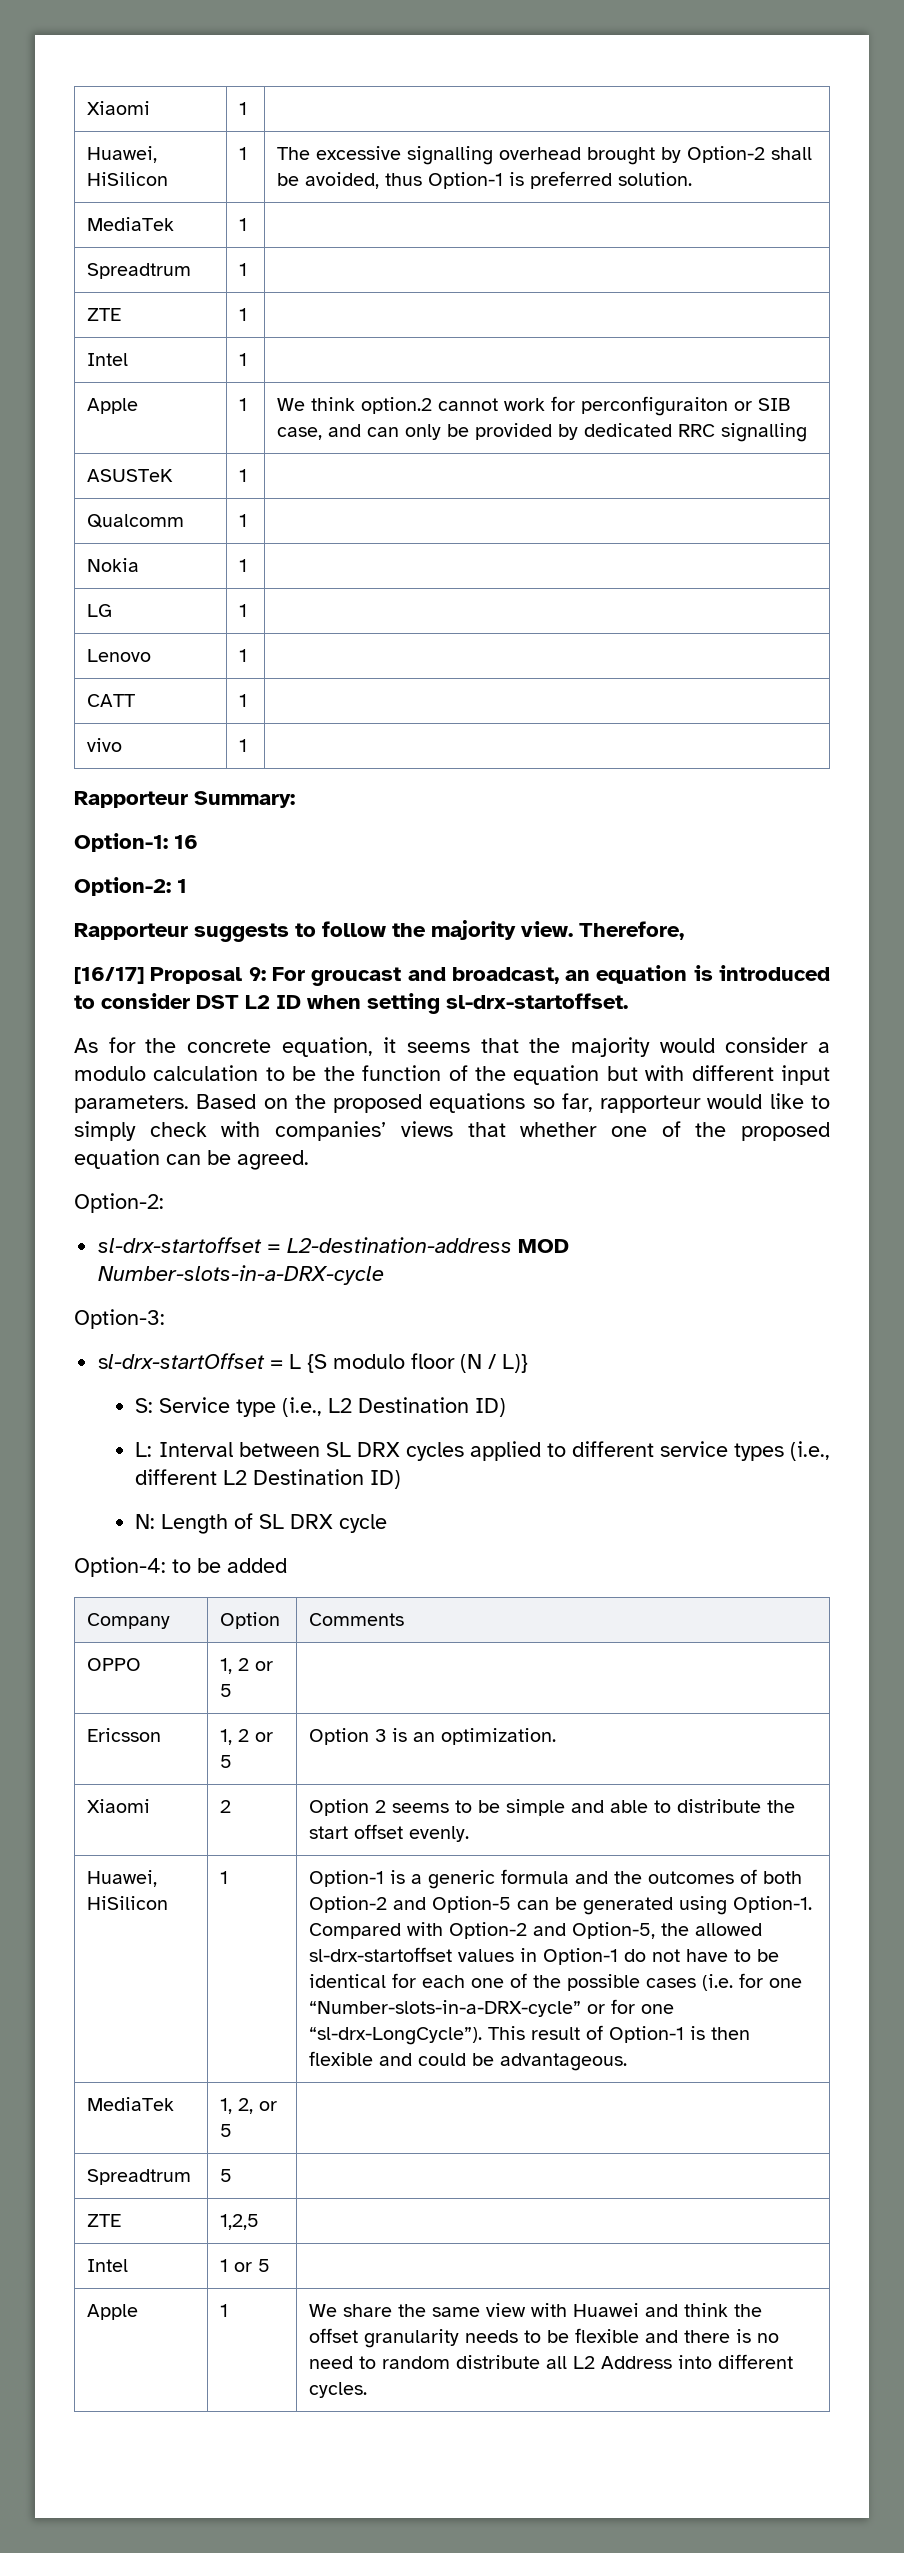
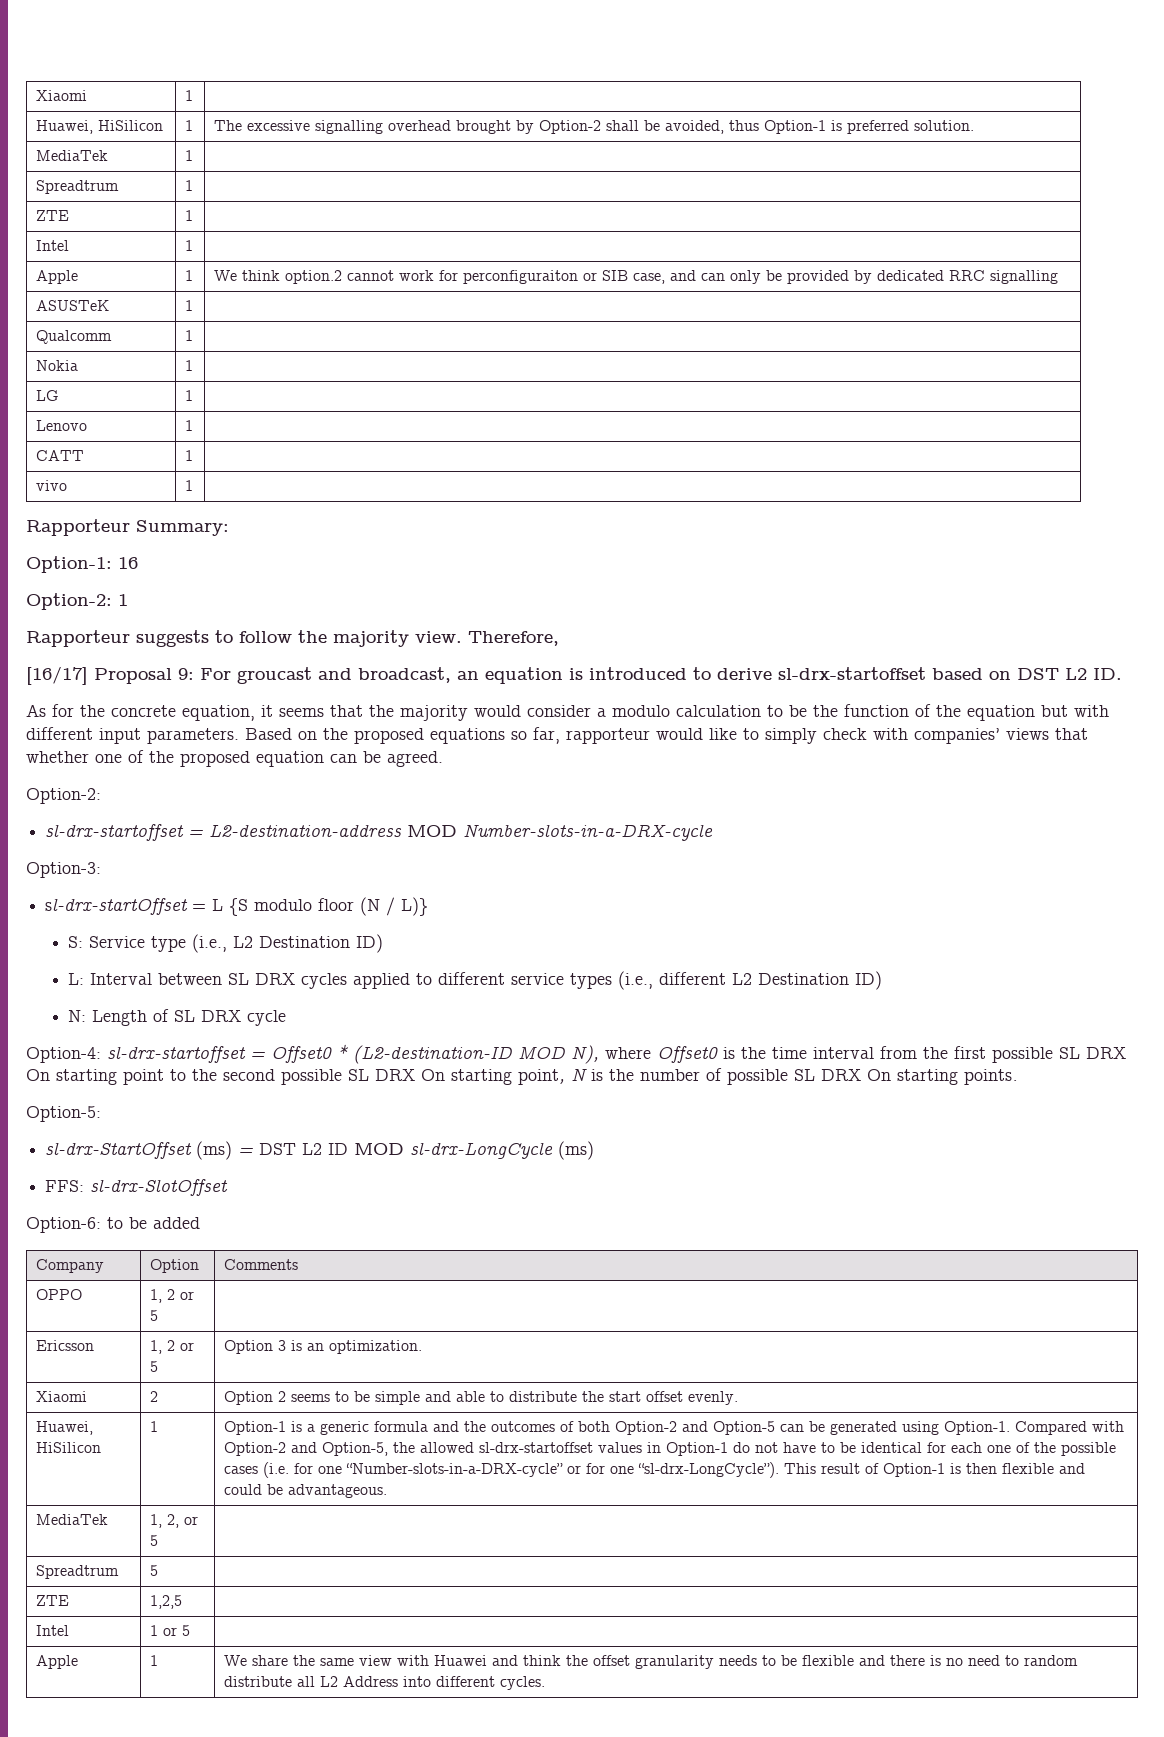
[101,993,628,1014] consider DST L2 ID when setting sl-drx-startoffset. -> [717,667,1122,680] derive sl-drx-startoffset based on DST L2 ID.
(166, 1567) none -> [107,1044,1126,1064] [26,1068,1018,1085] [26,1106,101,1122] [45,1141,595,1160] [45,1179,229,1196] [26,1217,101,1233] sl-drx-startoffset = Offset0 * (L2-destination-ID MOD N), where Offset0 is the time interval from the first possible SL DRX On starting point to the second possible SL DRX On starting point, N is the number of possible SL DRX On starting points. // Option-5: // sl-drx-StartOffset (ms) = DST L2 ID MOD sl-drx-LongCycle (ms) // FFS: sl-drx-SlotOffset // Option-6:

